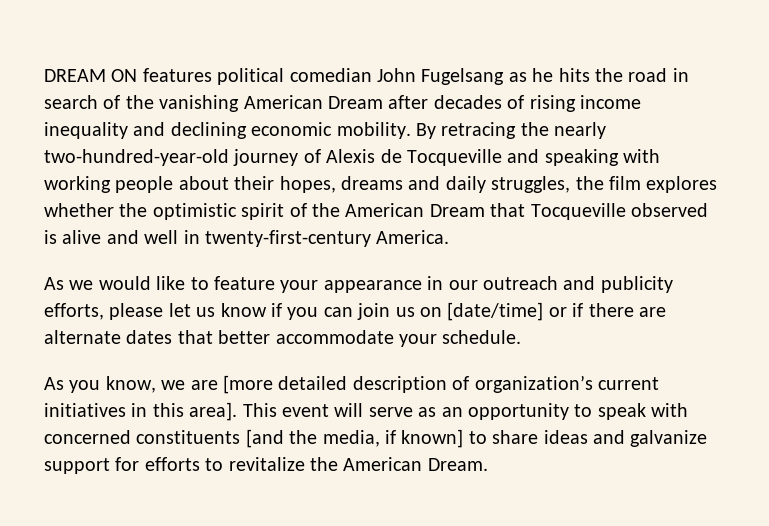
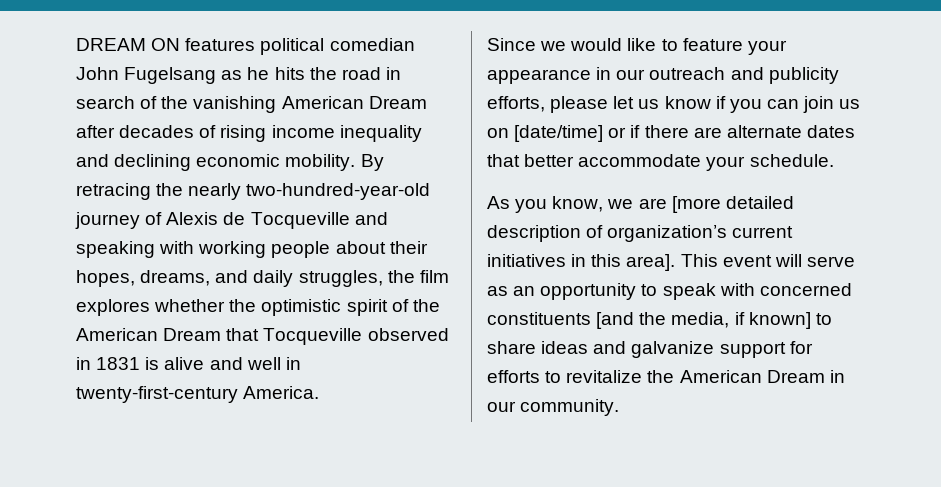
[341,176,403,190] dreams -> [140,270,211,286] dreams,
(708, 210) none -> [76,357,141,370] in 1831
[44,277,64,290] As -> [487,38,536,51] Since
[427,458,488,471] Dream. -> [766,370,845,383] [487,399,620,416] Dream in our community.

